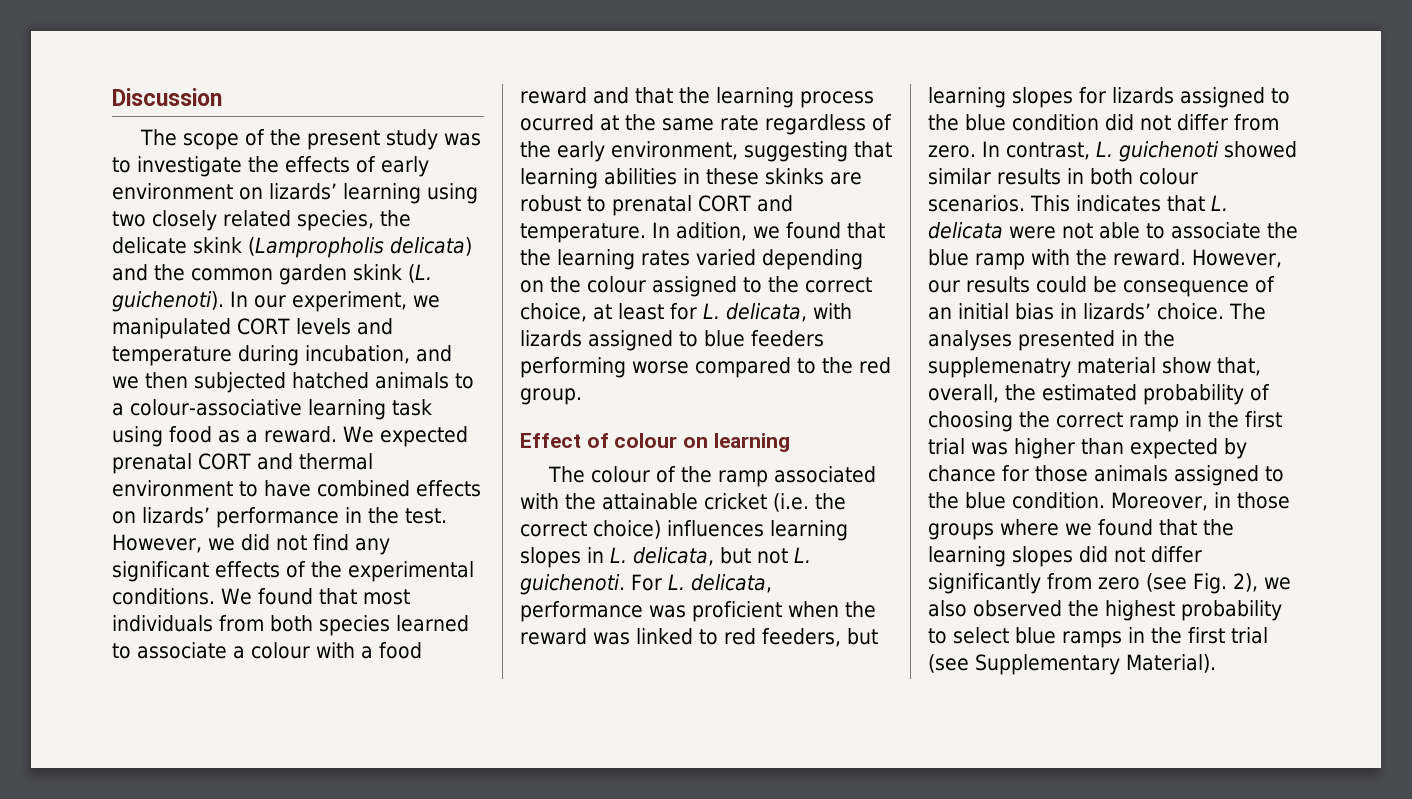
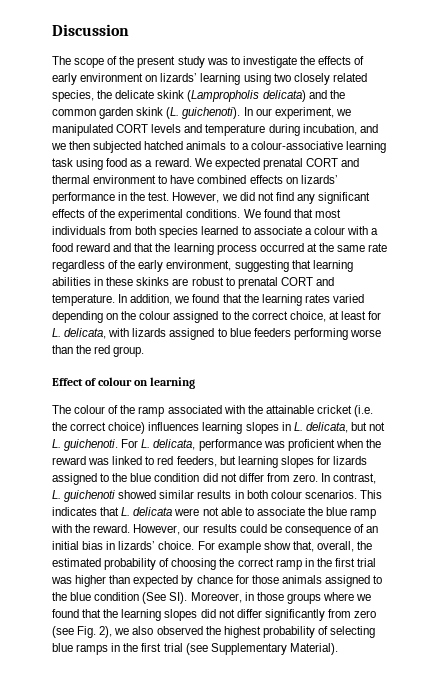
[520,114,594,131] ocurred -> [259,243,304,252] occurred
[676,222,747,241] adition, -> [130,294,173,305] addition,
[695,357,816,378] compared to -> [52,345,73,354] than
[1229,303,1266,320] [928,330,1175,351] [928,357,1156,378] The analyses presented in the supplemenatry material -> [197,541,261,553] For example
[1012,492,1105,509] condition. -> [94,592,188,604] condition (See SI).
[928,627,1009,644] to select -> [317,626,376,638] of selecting

